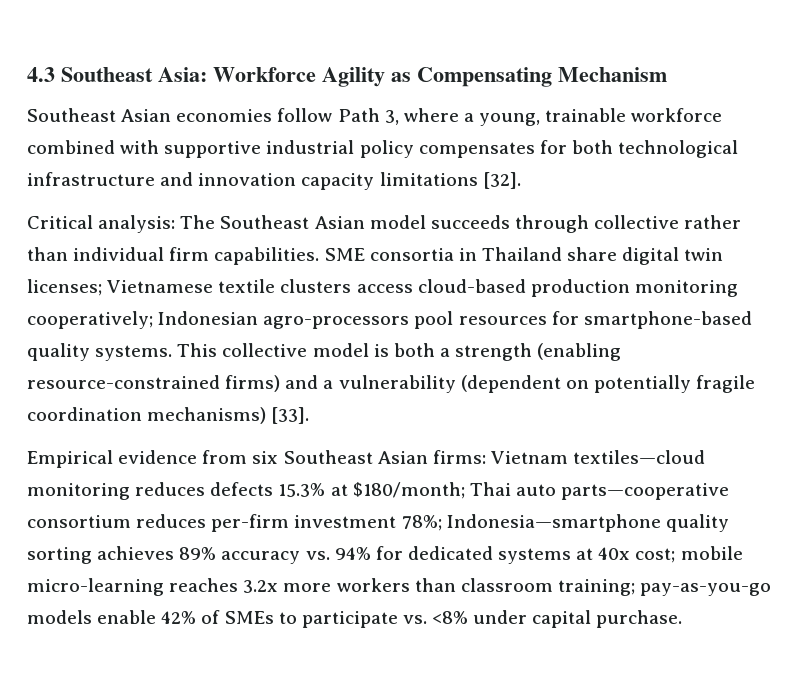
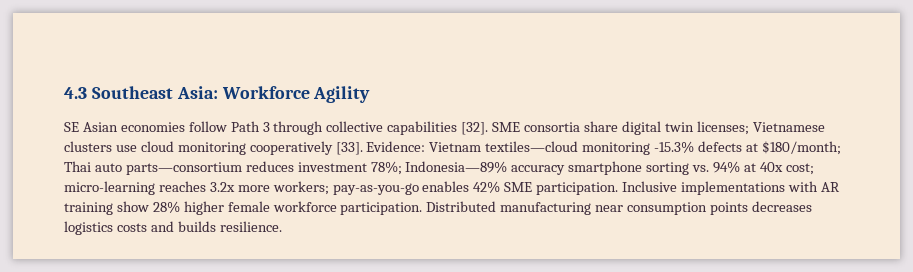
[391,67,667,87] [27,108,723,126] [27,140,739,158] [27,172,521,190] [27,215,742,233] [27,247,562,265] as Compensating Mechanism // Southeast Asian economies follow Path 3, where a young, trainable workforce combined with supportive industrial policy compensates for both technological infrastructure and innovation capacity limitations [32]. // Critical analysis: The Southeast Asian model succeeds through collective rather than individual firm capabilities. SME consortia in Thailand -> [64,121,581,135] // SE Asian economies follow Path 3 through collective capabilities [32]. SME consortia
[218,279,738,297] [27,311,752,329] [27,343,622,361] [27,375,756,393] [27,407,310,424] [27,450,706,468] [27,482,730,500] [27,514,729,532] [27,546,572,564] textile clusters access cloud-based production monitoring cooperatively; Indonesian agro-processors pool resources for smartphone-based quality systems. This collective model is both a strength (enabling resource-constrained firms) and a vulnerability (dependent on potentially fragile coordination mechanisms) [33]. // Empirical evidence from six Southeast Asian firms: Vietnam textiles—cloud monitoring reduces defects 15.3% at $180/month; Thai auto parts—cooperative consortium reduces per-firm investment 78%; Indonesia—smartphone quality sorting achieves 89% accuracy vs. 94% for dedicated systems -> [64,141,841,155] [64,161,741,175] clusters use cloud monitoring cooperatively [33]. Evidence: Vietnam textiles—cloud monitoring -15.3% defects at $180/month; Thai auto parts—consortium reduces investment 78%; Indonesia—89% accuracy smartphone sorting vs. 94%
[680,546,743,560] mobile -> (814, 169) none
[336,578,772,596] [27,610,683,628] workers than classroom training; pay-as-you-go models enable 42% of SMEs to participate vs. <8% under capital purchase. -> [272,181,840,195] [64,201,812,215] [64,221,282,235] workers; pay-as-you-go enables 42% SME participation. Inclusive implementations with AR training show 28% higher female workforce participation. Distributed manufacturing near consumption points decreases logistics costs and builds resilience.

